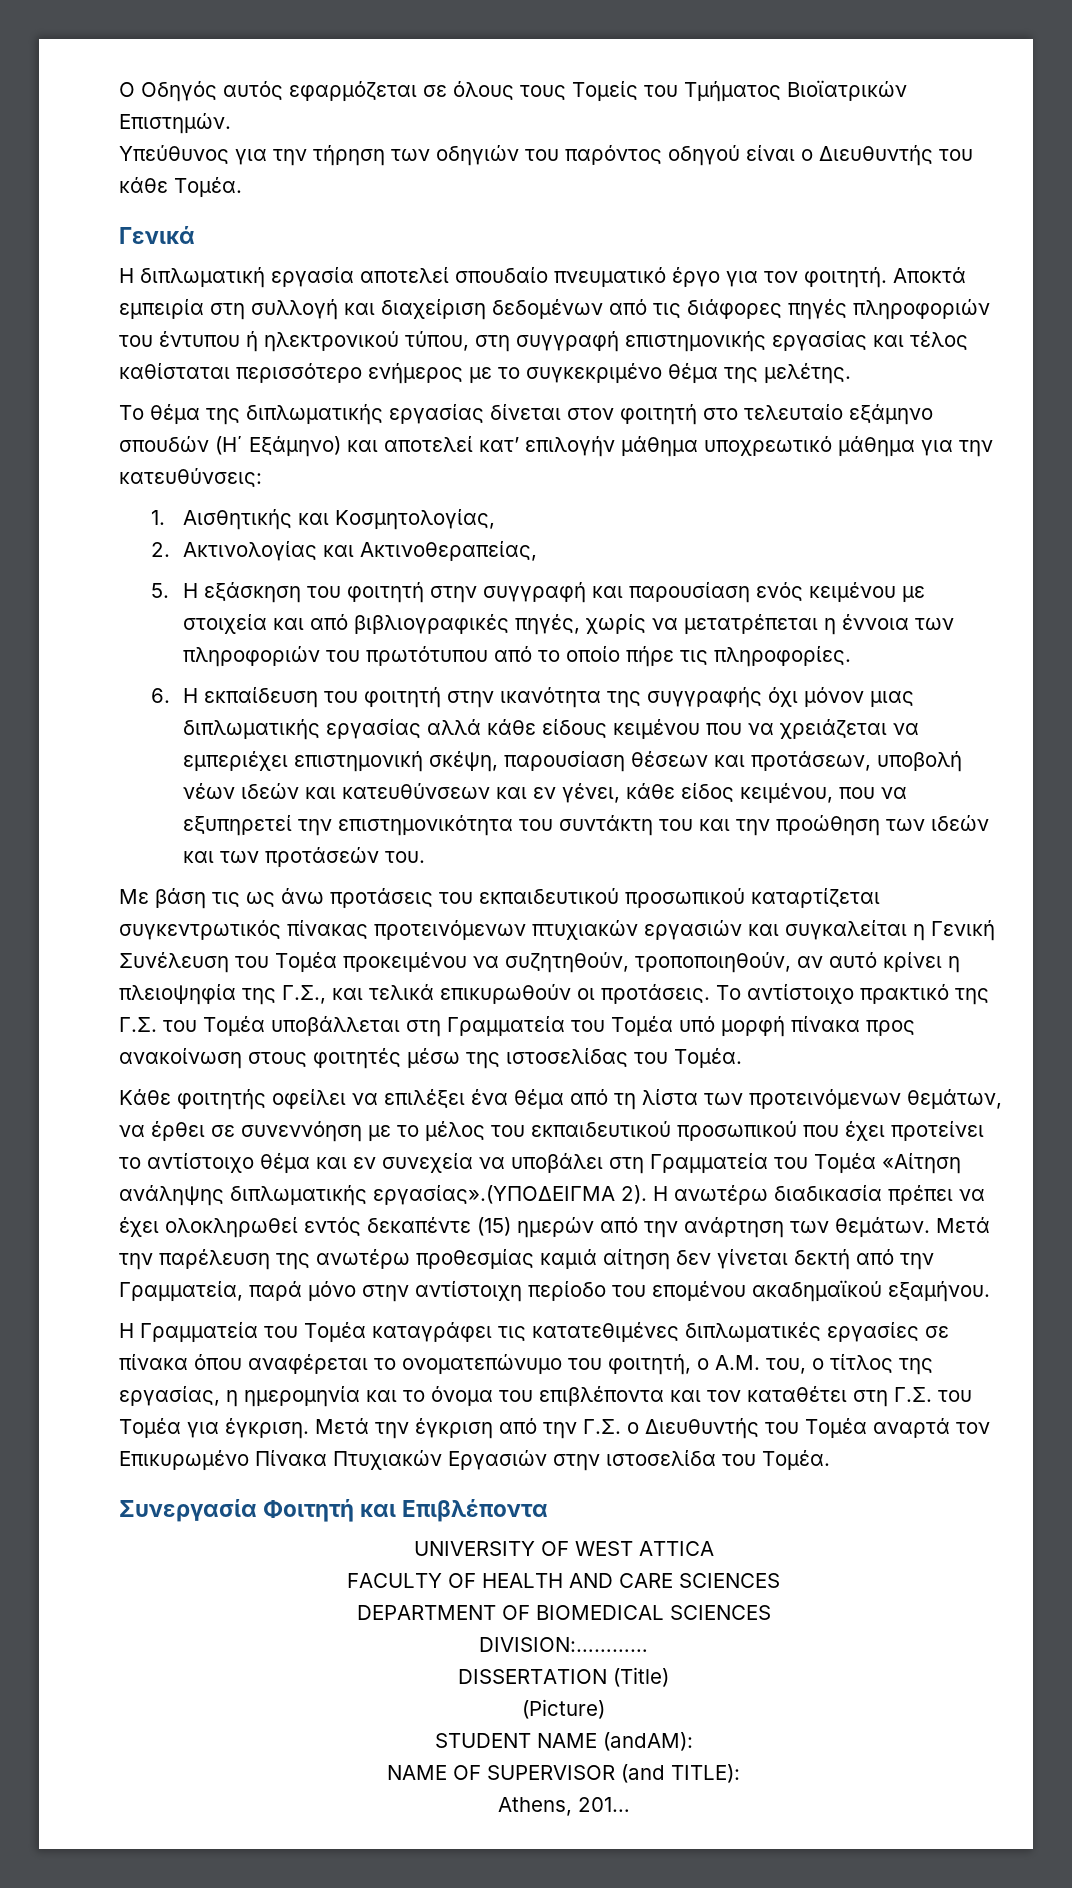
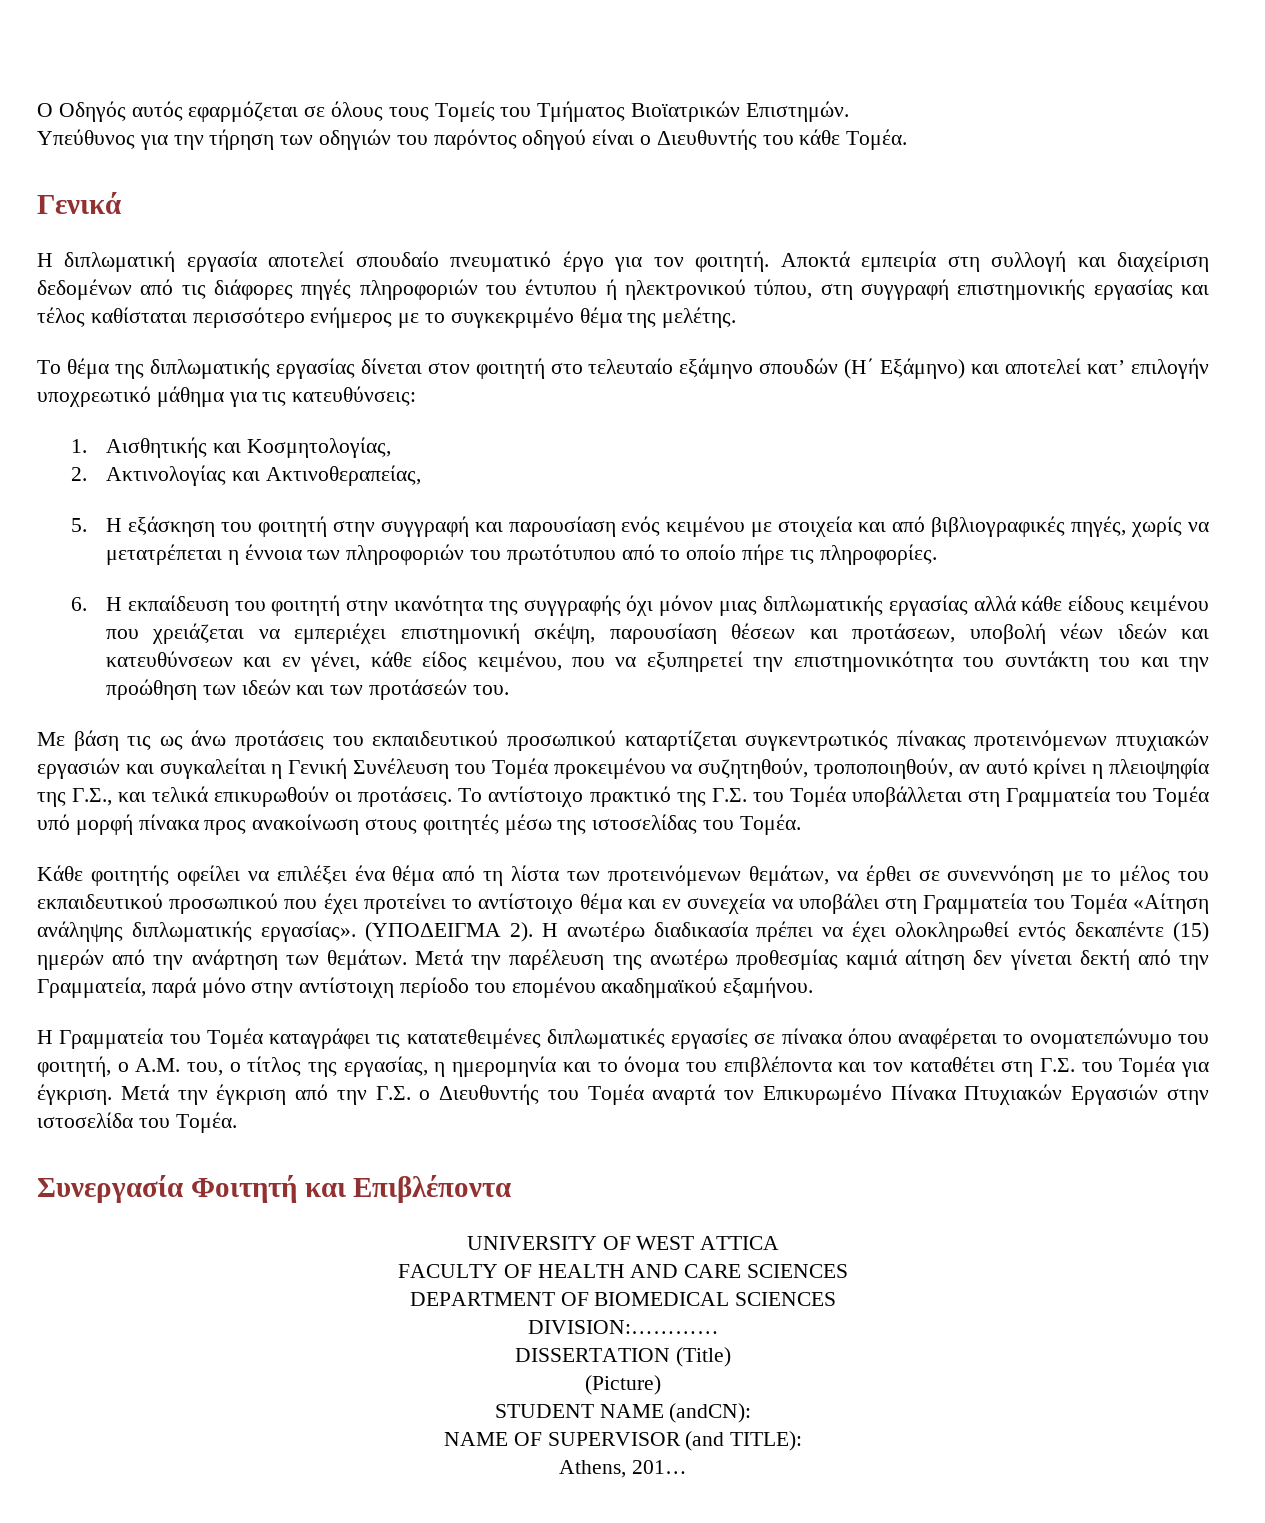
[621,436,698,457] μάθημα -> (1209, 368) none
[959,440,993,457] την -> [262,392,287,406] τις
[747,723,774,735] να -> (139, 633) none
[373,1185,615,1205] εργασίας».(ΥΠΟΔΕΙΓΜΑ -> [260,921,501,942] εργασίας». (ΥΠΟΔΕΙΓΜΑ
[532,1322,679,1343] κατατεθιμένες -> [406,1028,541,1049] κατατεθειμένες
[602,1732,693,1751] (andΑΜ): -> [669,1403,752,1423] (andCN):

